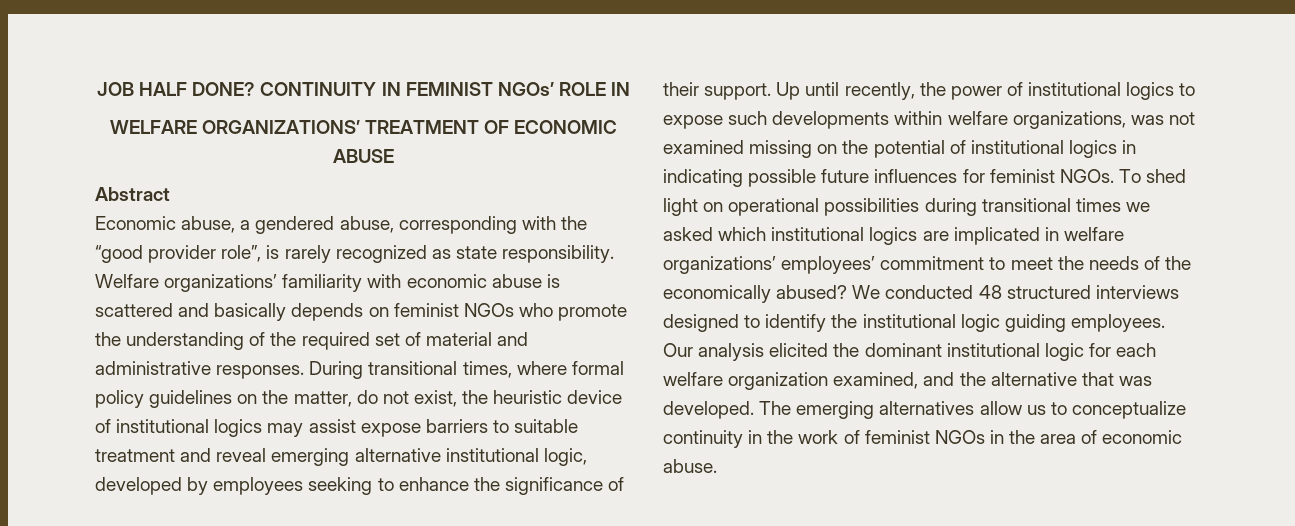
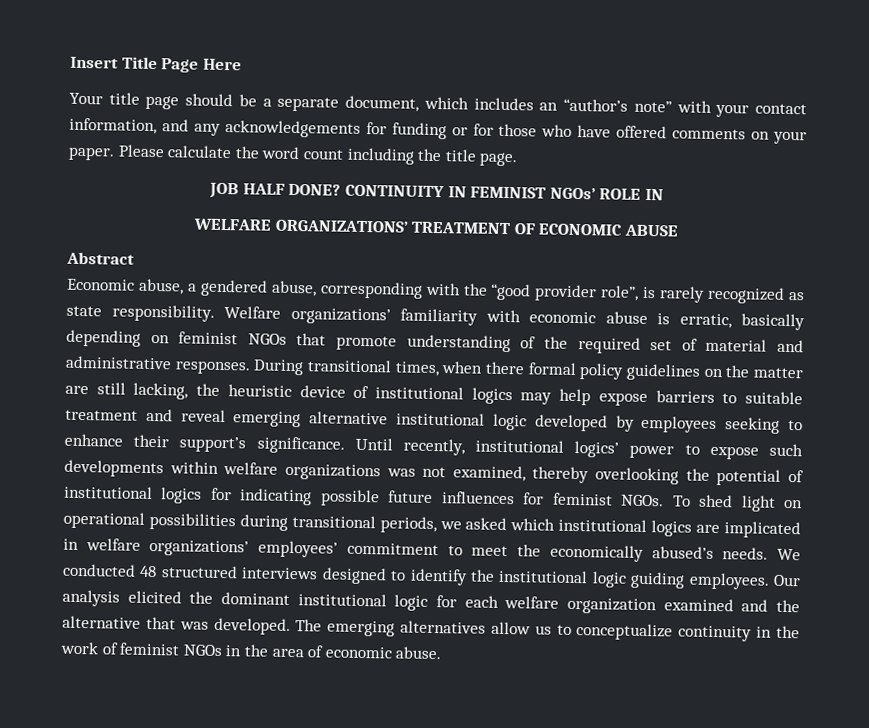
(96, 89) none -> [70,56,242,73] [69,92,808,118] [69,117,808,145] [68,144,518,167] Insert Title Page Here // Your title page should be a separate document, which includes an “author’s note” with your contact information, and any acknowledgements for funding or for those who have offered comments on your paper. Please calculate the word count including the title page. //
[95,303,628,321] [95,332,121,346] scattered and basically depends on feminist NGOs who promote the -> [679,313,805,331] [66,329,398,351] erratic, basically depending on feminist NGOs that promote
[516,361,567,375] where -> [441,361,525,375] when there
[293,390,457,407] matter, do not exist, -> [752,367,803,379] [65,382,189,400] matter are still lacking,
[308,419,356,433] assist -> [559,388,592,406] help
[543,448,587,466] logic, -> [492,413,527,431] logic
[473,477,625,495] [663,82,1175,100] the significance of their support. Up until recently, the power of institutional logics -> [133,434,675,459] their support’s significance. Until recently, institutional logics’ power
[1012,111,1126,129] organizations, -> [284,463,381,481] organizations
[663,140,838,158] examined missing on -> [452,465,680,485] examined, thereby overlooking
[1122,140,1137,154] in -> [210,487,232,501] for
[1075,198,1121,212] times -> [379,516,437,534] periods,
[1088,256,1192,270] [663,285,848,303] needs of the economically abused? -> [549,544,769,562] economically abused’s needs.
[833,372,919,389] examined, -> [663,598,734,612] examined

